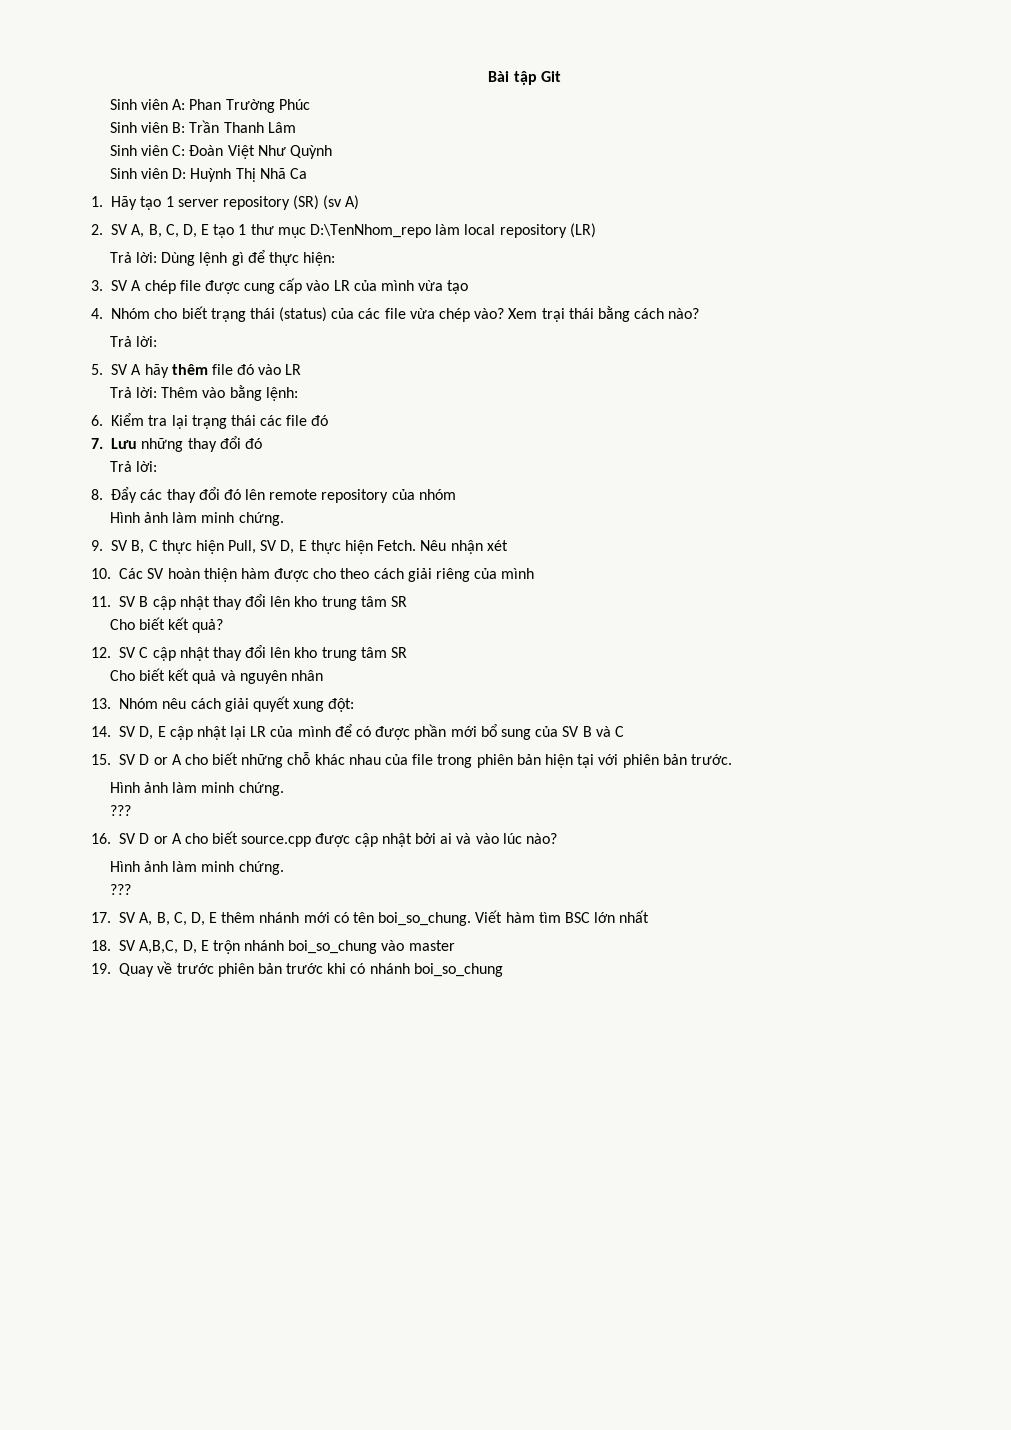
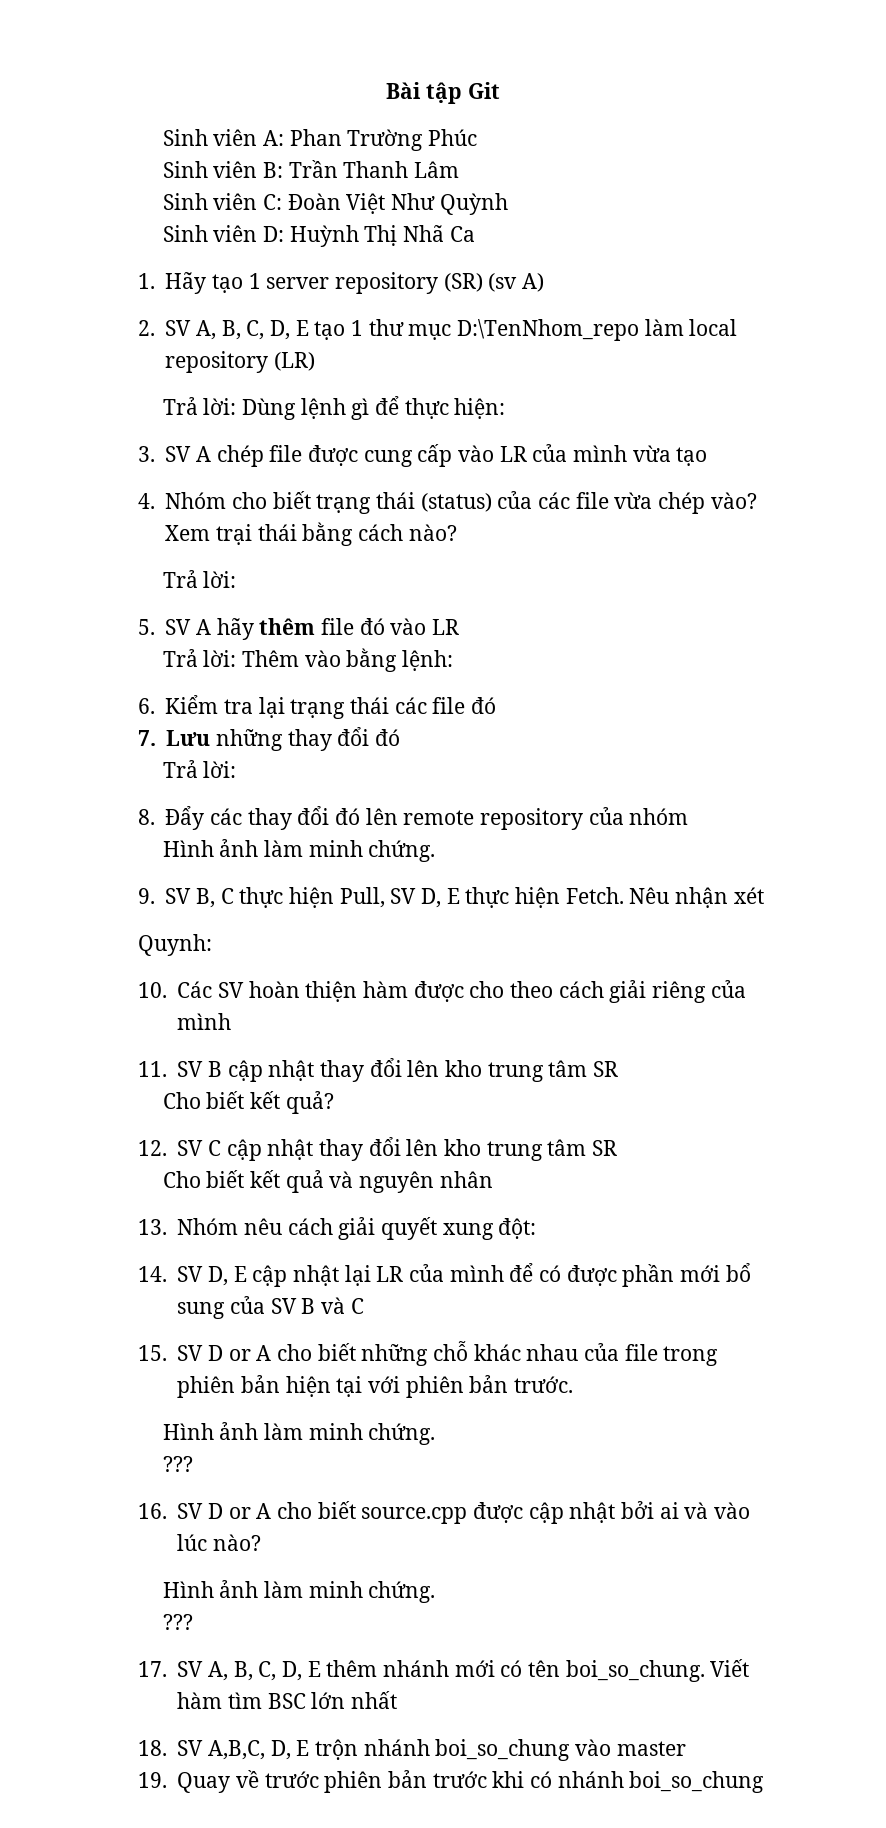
(508, 545) none -> [137,934,212,956] // Quynh:

